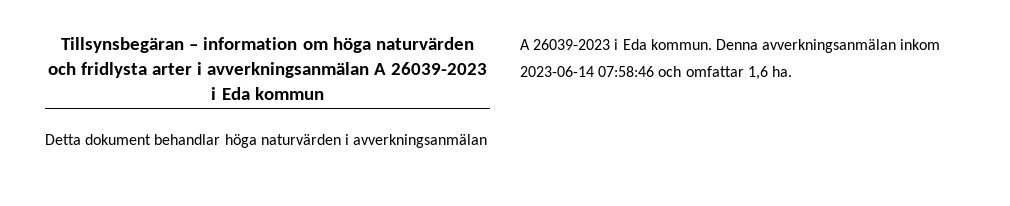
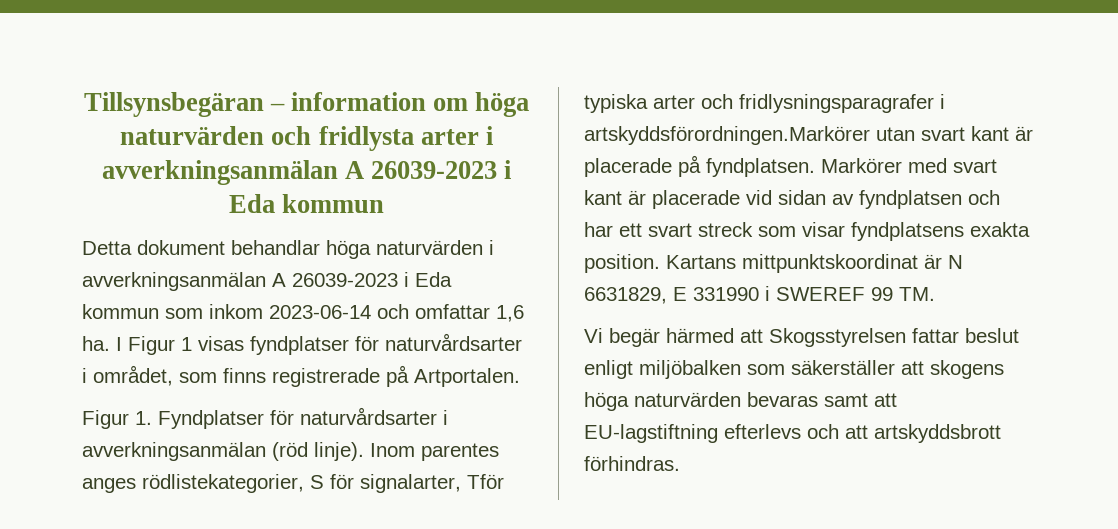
[650,39,897,53] kommun. Denna avverkningsanmälan -> [82,304,203,319] kommun som
[598,66,655,77] 07:58:46 -> (371, 312) none
(792, 71) none -> [116,333,522,355] [82,365,520,387] [82,407,448,429] [82,442,499,461] [82,474,504,493] [584,94,945,113] [584,126,1033,145] [584,155,997,177] [584,190,1000,209] [584,222,1030,241] [584,254,963,273] [584,286,935,304] [584,328,1019,347] [584,360,1004,379] [584,392,897,411] [584,424,1001,443] [584,456,680,471] I Figur 1 visas fyndplatser för naturvårdsarter i området, som finns registrerade på Artportalen. // Figur 1. Fyndplatser för naturvårdsarter i avverkningsanmälan (röd linje). Inom parentes anges rödlistekategorier, S för signalarter, Tför typiska arter och fridlysningsparagrafer i artskyddsförordningen.Markörer utan svart kant är placerade på fyndplatsen. Markörer med svart kant är placerade vid sidan av fyndplatsen och har ett svart streck som visar fyndplatsens exakta position. Kartans mittpunktskoordinat är N 6631829, E 331990 i SWEREF 99 TM. // Vi begär härmed att Skogsstyrelsen fattar beslut enligt miljöbalken som säkerställer att skogens höga naturvärden bevaras samt att EU-lagstiftning efterlevs och att artskyddsbrott förhindras.

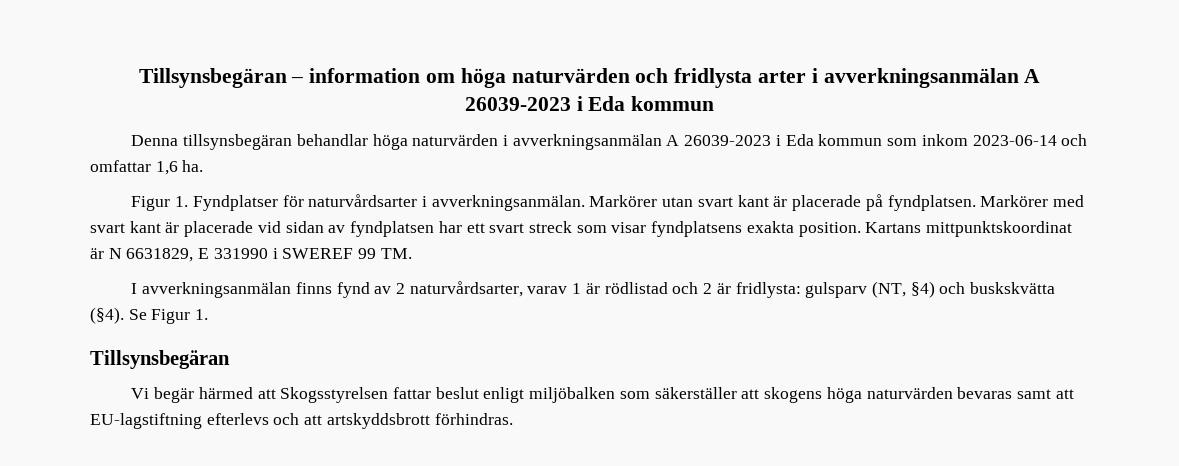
[82,240,225,255] Detta dokument -> [131,134,293,150] Denna tillsynsbegäran
[116,333,522,355] [82,365,520,387] I Figur 1 visas fyndplatser för naturvårdsarter i området, som finns registrerade på Artportalen. -> (204, 166) none
[82,442,499,461] [82,474,504,493] [584,94,945,113] [584,126,870,145] avverkningsanmälan (röd linje). Inom parentes anges rödlistekategorier, S för signalarter, Tför typiska arter och fridlysningsparagrafer i artskyddsförordningen.Markörer -> [431,195,658,211] avverkningsanmälan. Markörer
[968,190,1000,205] och -> (435, 229) none
(935, 294) none -> [131,281,1056,298] [90,307,209,324] [90,350,230,369] // I avverkningsanmälan finns fynd av 2 naturvårdsarter, varav 1 är rödlistad och 2 är fridlysta: gulsparv (NT, §4) och buskskvätta (§4). Se Figur 1. // Tillsynsbegäran

